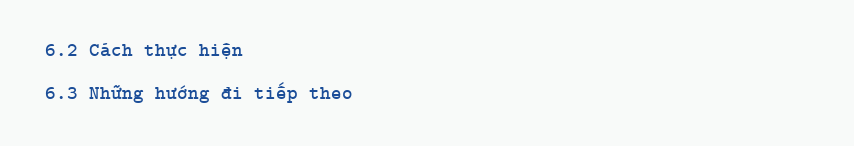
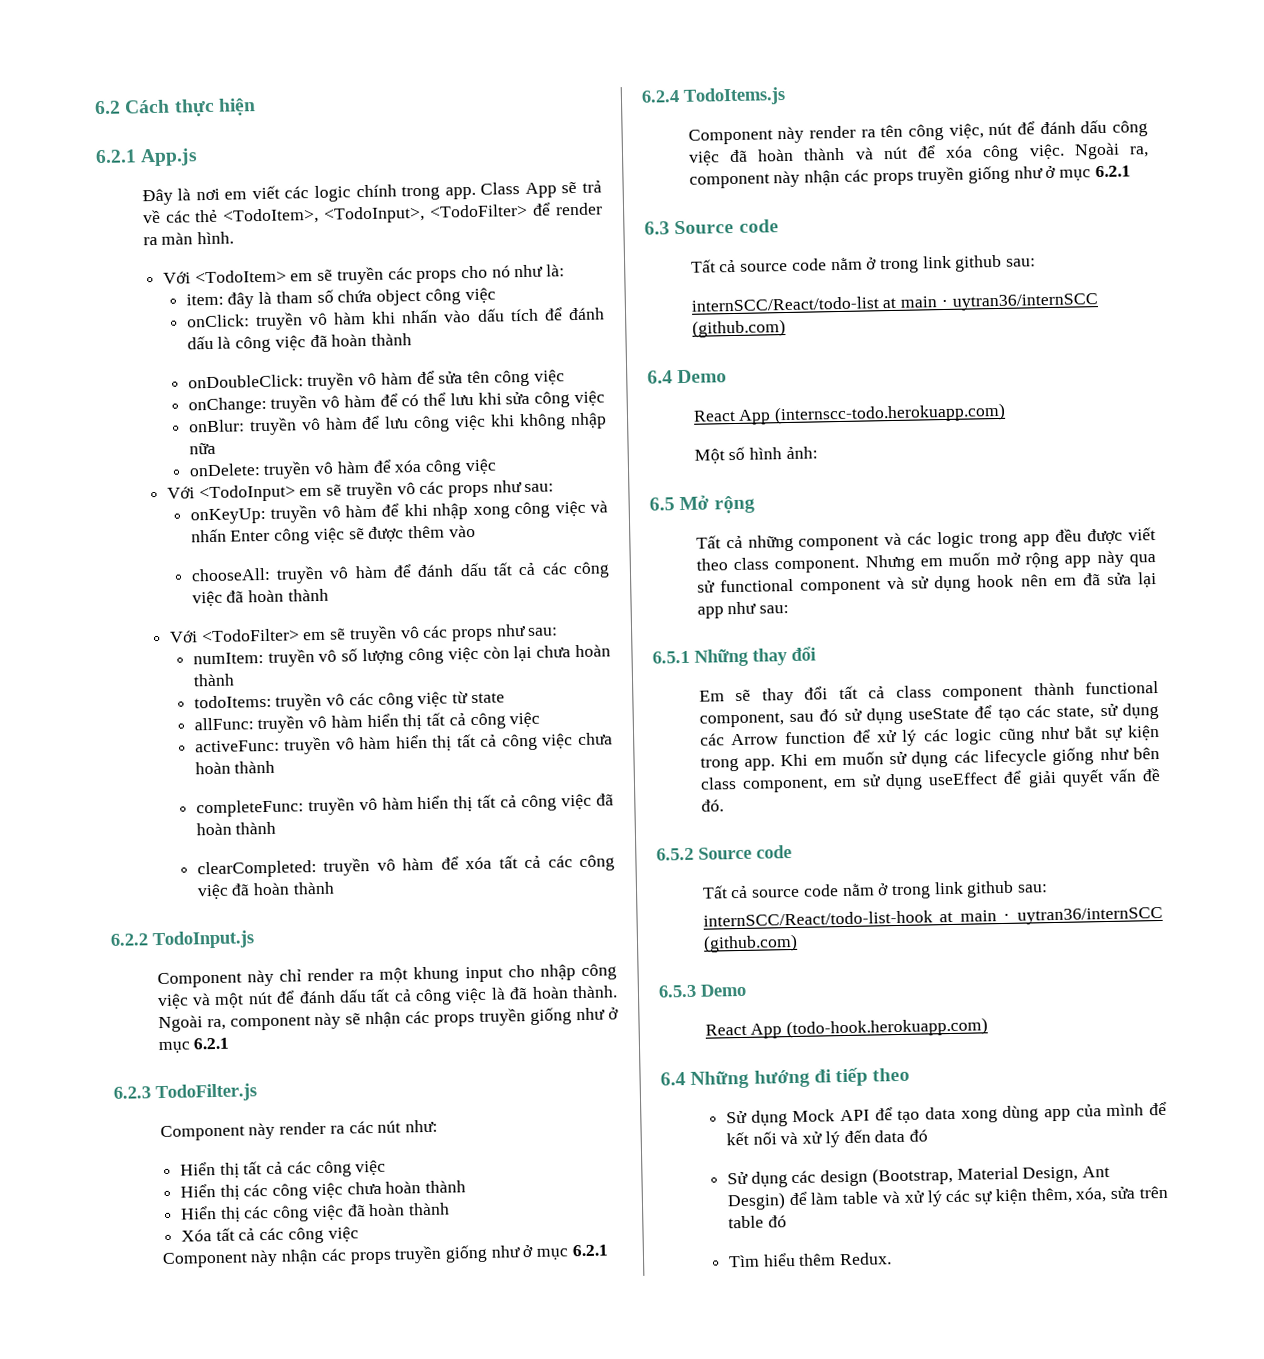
[45,87,78,99] 6.3 -> [95,148,199,167] [141,180,603,206] [141,202,603,225] [142,231,235,246] [162,264,566,285] [185,287,496,309] [185,307,605,331] [186,333,413,353] [187,369,565,391] [187,390,605,415] [187,412,607,436] [188,442,216,455] [188,458,497,479] [166,480,555,503] [189,500,608,525] [190,524,476,545] [190,561,611,584] [191,588,329,607] [168,624,559,644] [192,644,612,667] [192,673,235,687] [193,691,505,711] [193,711,541,734] [194,732,614,755] [194,760,276,775] [195,793,614,818] [195,821,277,836] [196,854,616,879] [196,881,335,900] [110,930,255,950] [156,963,617,989] [156,985,619,1010] [157,1007,619,1033] [157,1037,230,1054] [113,1083,257,1103] [159,1119,438,1142] [179,1159,387,1178] [179,1180,466,1200] [179,1202,450,1222] [180,1226,359,1244] [161,1244,608,1269] [641,86,786,106] [687,119,1149,145] [687,142,1149,166] [688,165,1131,189] [644,219,779,235] [690,254,1037,274] [690,293,1099,312] [691,319,786,338] [647,369,728,384] [692,402,1007,425] [693,446,818,464] [649,495,755,514] [695,527,1156,552] [695,550,1156,574] [696,572,1157,595] [696,601,790,619] [652,646,816,667] [698,680,1159,705] [698,702,1159,728] [699,724,1160,746] [699,746,1160,772] [699,767,1161,793] [700,799,724,812] [656,845,792,861] [701,880,1049,900] [702,906,1163,927] [702,933,798,953] [658,983,747,998] [704,1017,989,1039] [660,1072,686,1086] 6.2.1 App.js // Đây là nơi em viết các logic chính trong app. Class App sẽ trả về các thẻ <TodoItem>, <TodoInput>, <TodoFilter> để render ra màn hình. // Với <TodoItem> em sẽ truyền các props cho nó như là: // item: đây là tham số chứa object công việc // onClick: truyền vô hàm khi nhấn vào dấu tích để đánh dấu là công việc đã hoàn thành // onDoubleClick: truyền vô hàm để sửa tên công việc // onChange: truyền vô hàm để có thể lưu khi sửa công việc // onBlur: truyền vô hàm để lưu công việc khi không nhập nữa // onDelete: truyền vô hàm để xóa công việc // Với <TodoInput> em sẽ truyền vô các props như sau: // onKeyUp: truyền vô hàm để khi nhập xong công việc và nhấn Enter công việc sẽ được thêm vào // chooseAll: truyền vô hàm để đánh dấu tất cả các công việc đã hoàn thành // Với <TodoFilter> em sẽ truyền vô các props như sau: // numItem: truyền vô số lượng công việc còn lại chưa hoàn thành // todoItems: truyền vô các công việc từ state // allFunc: truyền vô hàm hiển thị tất cả công việc // activeFunc: truyền vô hàm hiển thị tất cả công việc chưa hoàn thành // completeFunc: truyền vô hàm hiển thị tất cả công việc đã hoàn thành // clearCompleted: truyền vô hàm để xóa tất cả các công việc đã hoàn thành // 6.2.2 TodoInput.js // Component này chỉ render ra một khung input cho nhập công việc và một nút để đánh dấu tất cả công việc là đã hoàn thành. Ngoài ra, component này sẽ nhận các props truyền giống như ở mục 6.2.1 // 6.2.3 TodoFilter.js // Component này render ra các nút như: // Hiển thị tất cả các công việc // Hiển thị các công việc chưa hoàn thành // Hiển thị các công việc đã hoàn thành // Xóa tất cả các công việc // Component này nhận các props truyền giống như ở mục 6.2.1 // 6.2.4 TodoItems.js // Component này render ra tên công việc, nút để đánh dấu công việc đã hoàn thành và nút để xóa công việc. Ngoài ra, component này nhận các props truyền giống như ở mục 6.2.1 // 6.3 Source code // Tất cả source code nằm ở trong link github sau: // internSCC/React/todo-list at main · uytran36/internSCC (github.com) // 6.4 Demo // React App (internscc-todo.herokuapp.com) // Một số hình ảnh: // 6.5 Mở rộng // Tất cả những component và các logic trong app đều được viết theo class component. Nhưng em muốn mở rộng app này qua sử functional component và sử dụng hook nên em đã sửa lại app như sau: // 6.5.1 Những thay đổi // Em sẽ thay đổi tất cả class component thành functional component, sau đó sử dụng useState để tạo các state, sử dụng các Arrow function để xử lý các logic cũng như bắt sự kiện trong app. Khi em muốn sử dụng các lifecycle giống như bên class component, em sử dụng useEffect để giải quyết vấn đề đó. // 6.5.2 Source code // Tất cả source code nằm ở trong link github sau: // internSCC/React/todo-list-hook at main · uytran36/internSCC (github.com) // 6.5.3 Demo // React App (todo-hook.herokuapp.com) // 6.4
(353, 93) none -> [725,1101,1167,1127] [725,1129,928,1148] [726,1166,1110,1188] [726,1185,1168,1211] [727,1215,787,1229] [727,1252,893,1268] // Sử dụng Mock API để tạo data xong dùng app của mình để kết nối và xử lý đến data đó // Sử dụng các design (Bootstrap, Material Design, Ant Desgin) để làm table và xử lý các sự kiện thêm, xóa, sửa trên table đó // Tìm hiểu thêm Redux.

